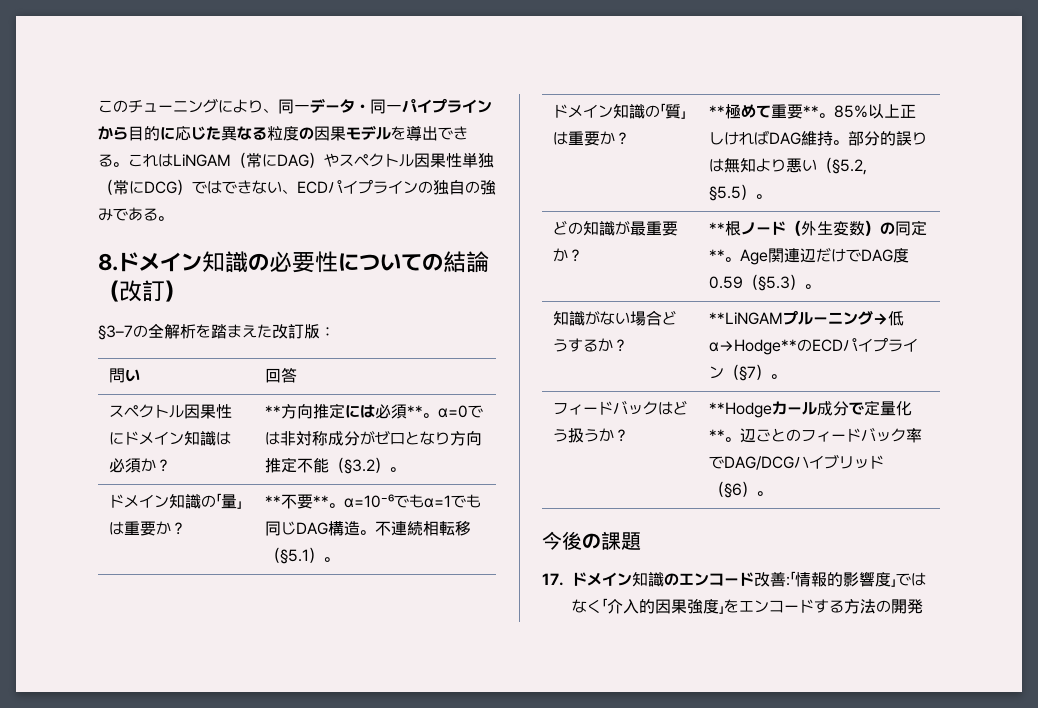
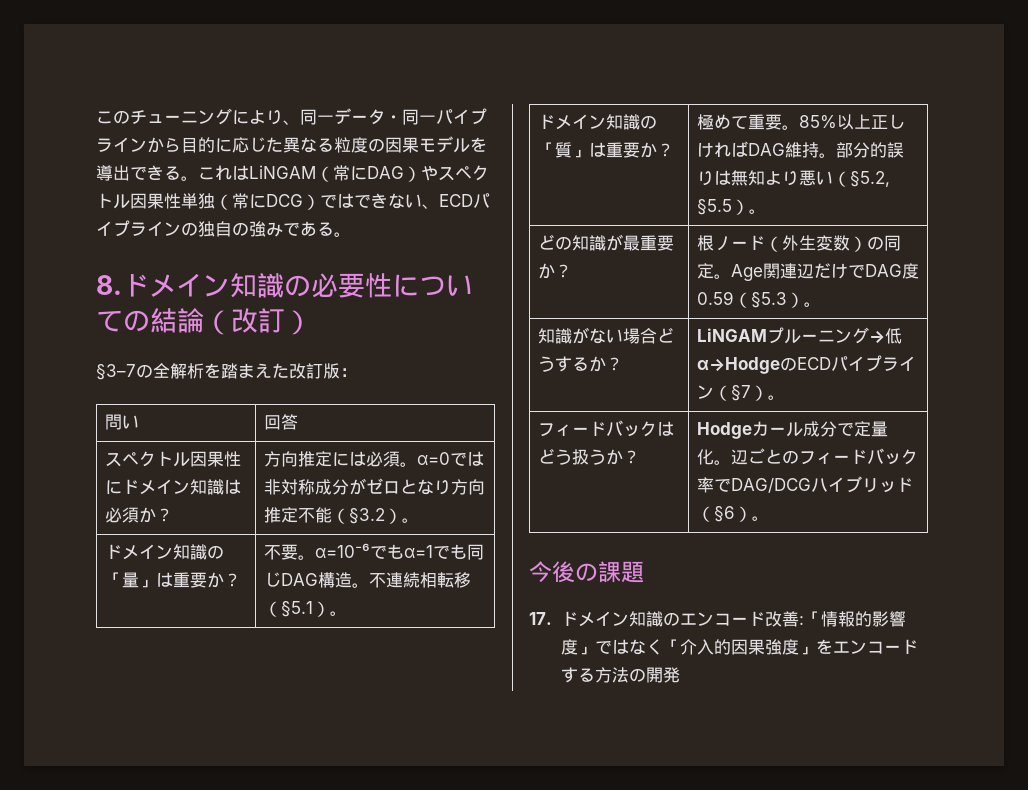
[264,405,281,417] ** -> (173, 515) none
[406,405,423,417] ** -> (400, 459) none
[264,494,329,509] **不要** -> [263,544,298,560] 不要
[708,105,725,117] ** -> (674, 150) none
[802,105,819,117] ** -> (782, 122) none
[708,222,725,234] ** -> (572, 271) none
[708,249,725,261] ** -> (714, 271) none
[708,312,783,325] **LiNGAM -> [696,328,767,342] LiNGAM
[708,339,797,355] α→Hodge** -> [696,357,780,374] α→Hodge
[708,402,772,418] **Hodge -> [696,422,752,439] Hodge
[708,429,725,441] ** -> (714, 457) none

